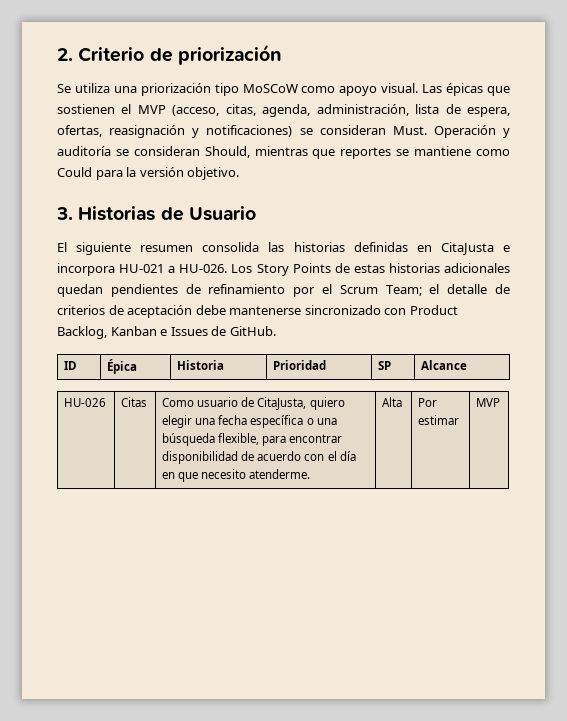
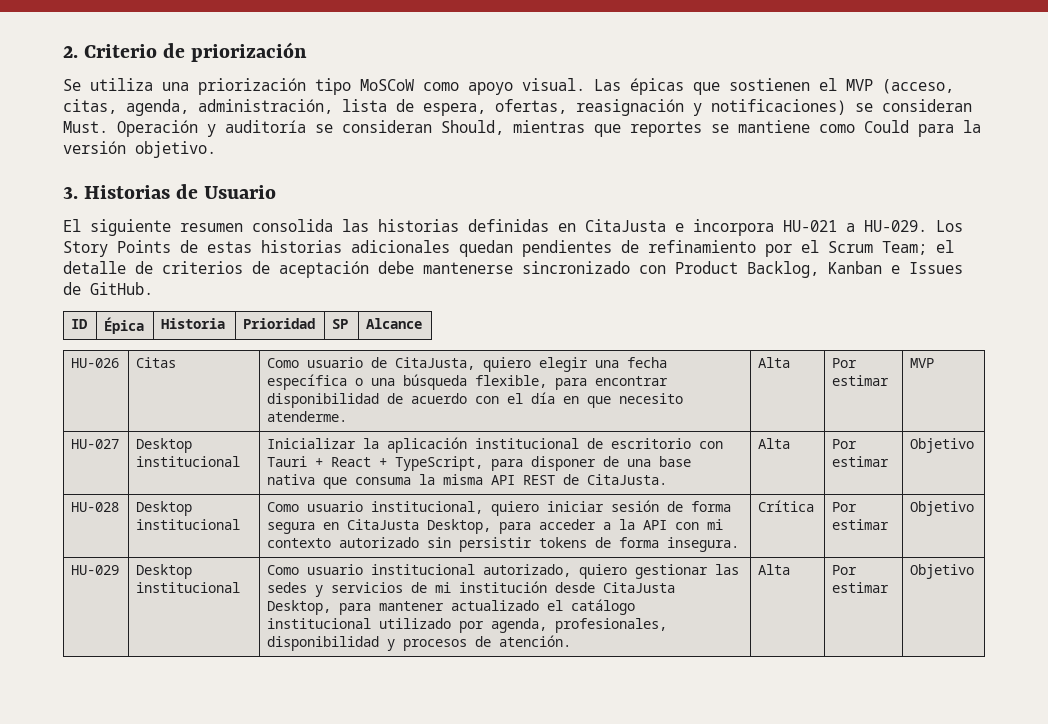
[179,264,228,273] HU-026. -> [864,220,927,232] HU-029.
(501, 402) none -> [71,439,120,449] [136,438,193,453] [136,456,241,467] [267,437,724,453] [267,456,692,471] [267,474,668,489] [758,438,791,449] [832,439,858,449] [832,456,890,467] [910,438,975,453] [71,502,120,512] [136,501,193,516] [136,519,241,530] [267,500,732,516] [267,519,724,534] [267,537,740,552] [758,500,815,512] [832,502,858,512] [832,519,890,530] [910,501,975,516] [71,565,120,575] [136,564,193,579] [136,582,241,593] [267,564,740,579] [267,581,676,597] [267,599,636,615] [267,618,668,633] [267,635,572,651] [758,564,791,575] [832,565,858,575] [832,582,890,593] [910,564,975,579] // HU-027 | Desktop institucional | Inicializar la aplicación institucional de escritorio con Tauri + React + TypeScript, para disponer de una base nativa que consuma la misma API REST de CitaJusta. | Alta | Por estimar | Objetivo // HU-028 | Desktop institucional | Como usuario institucional, quiero iniciar sesión de forma segura en CitaJusta Desktop, para acceder a la API con mi contexto autorizado sin persistir tokens de forma insegura. | Crítica | Por estimar | Objetivo // HU-029 | Desktop institucional | Como usuario institucional autorizado, quiero gestionar las sedes y servicios de mi institución desde CitaJusta Desktop, para mantener actualizado el catálogo institucional utilizado por agenda, profesionales, disponibilidad y procesos de atención. | Alta | Por estimar | Objetivo

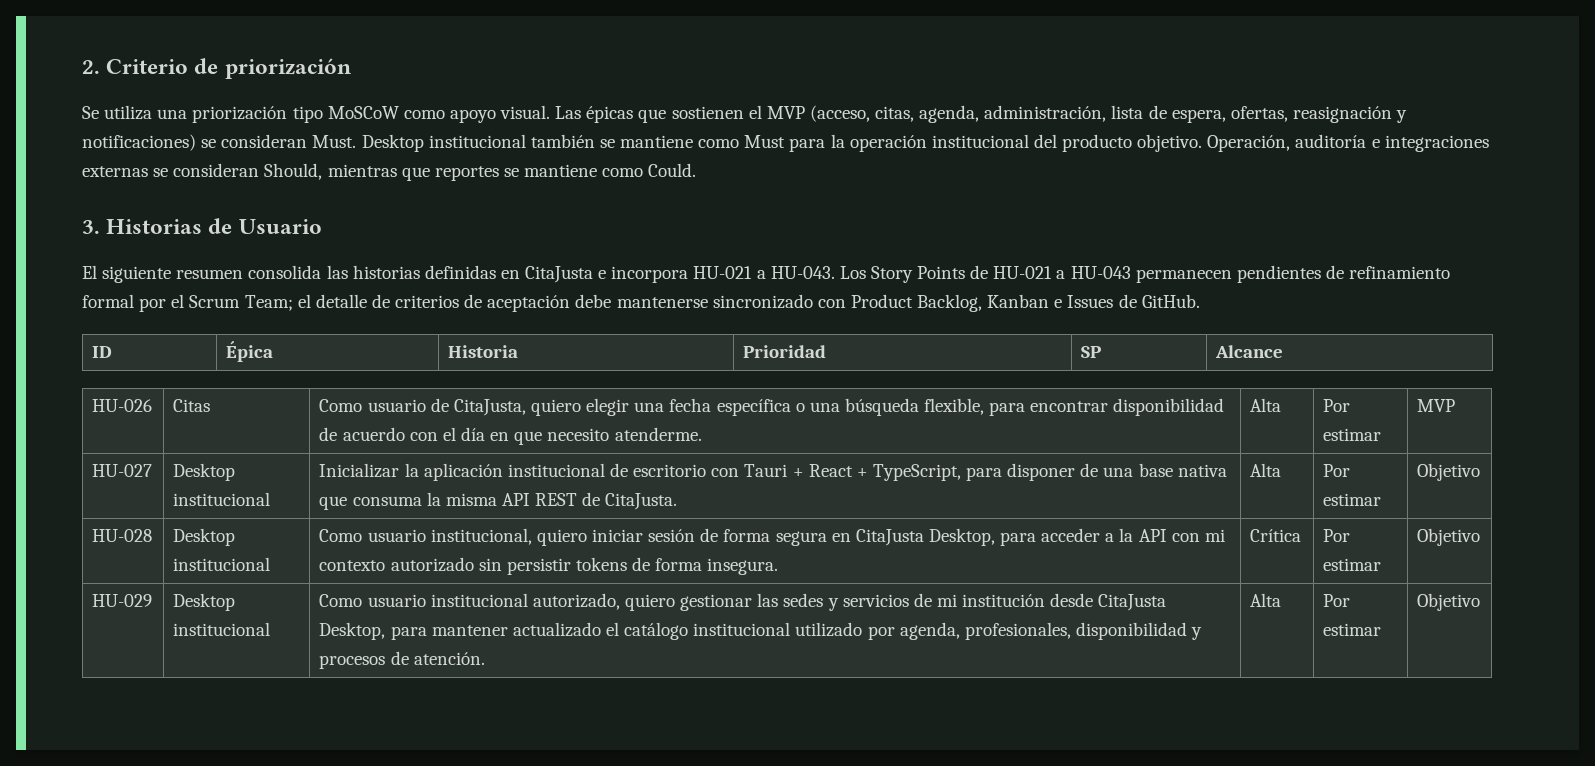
[117,120,306,137] Operación y auditoría -> [361,134,1489,152] [82,166,148,177] Desktop institucional también se mantiene como Must para la operación institucional del producto objetivo. Operación, auditoría e integraciones externas
[864,120,981,137] [63,141,216,158] Could para la versión objetivo. -> [648,163,697,177] Could.
[864,220,927,232] HU-029. -> [770,266,835,279] HU-043.
[207,240,513,257] estas historias adicionales quedan -> [993,266,1232,283] HU-021 a HU-043 permanecen
(756, 246) none -> [82,294,134,308] formal

